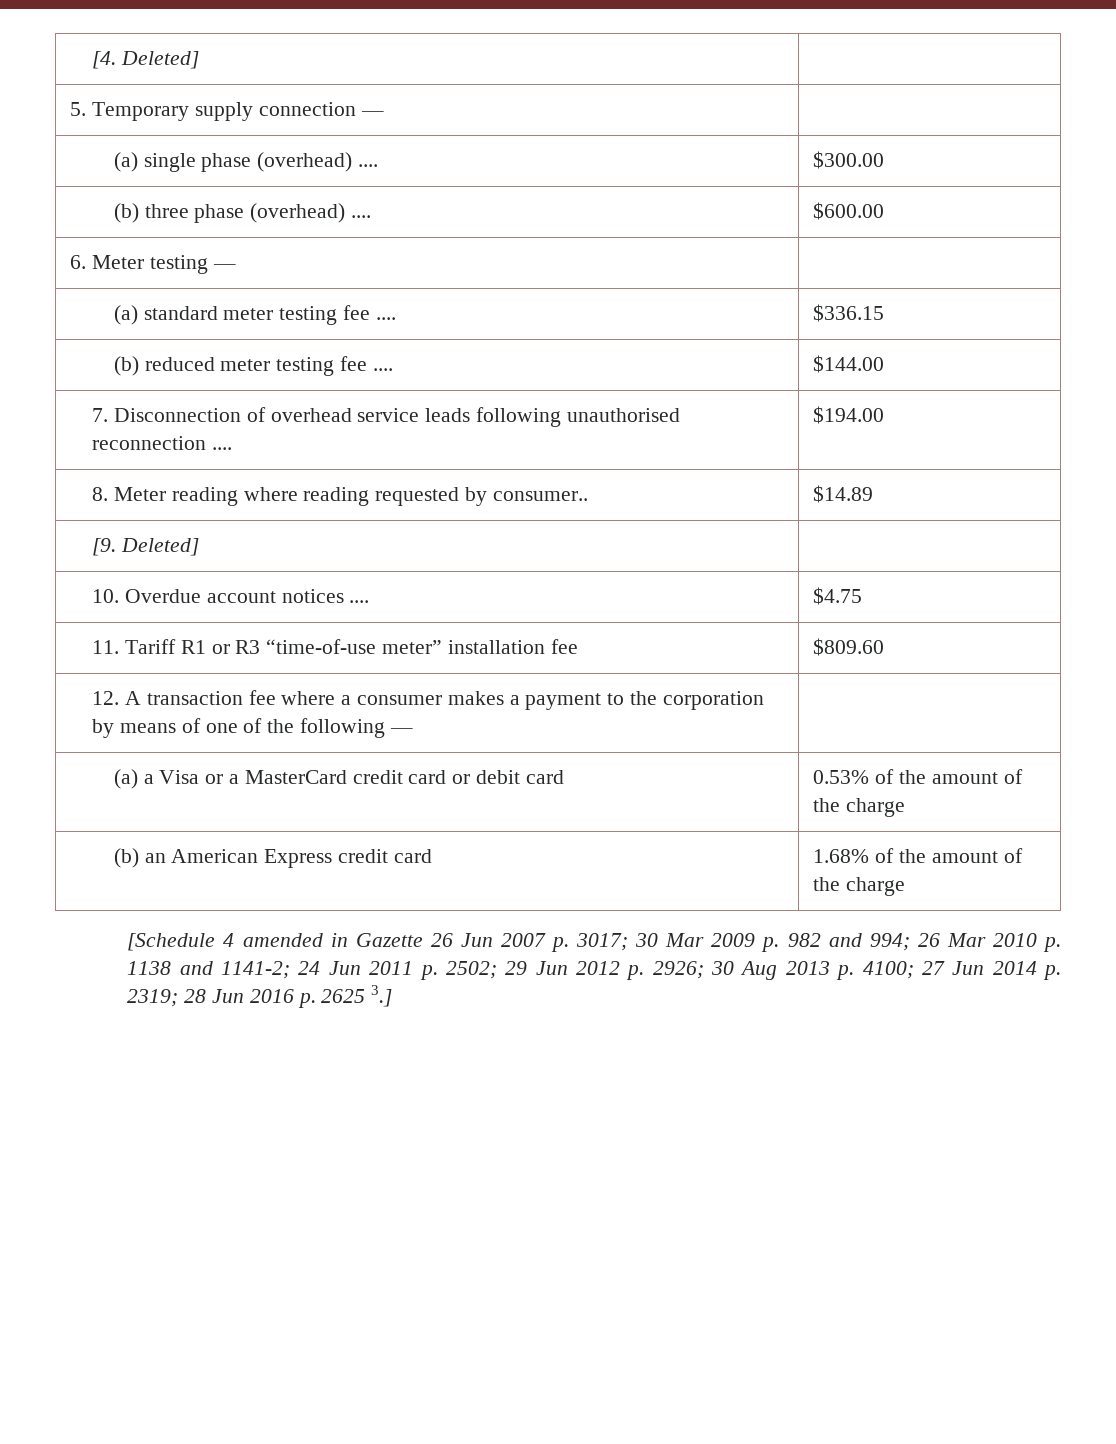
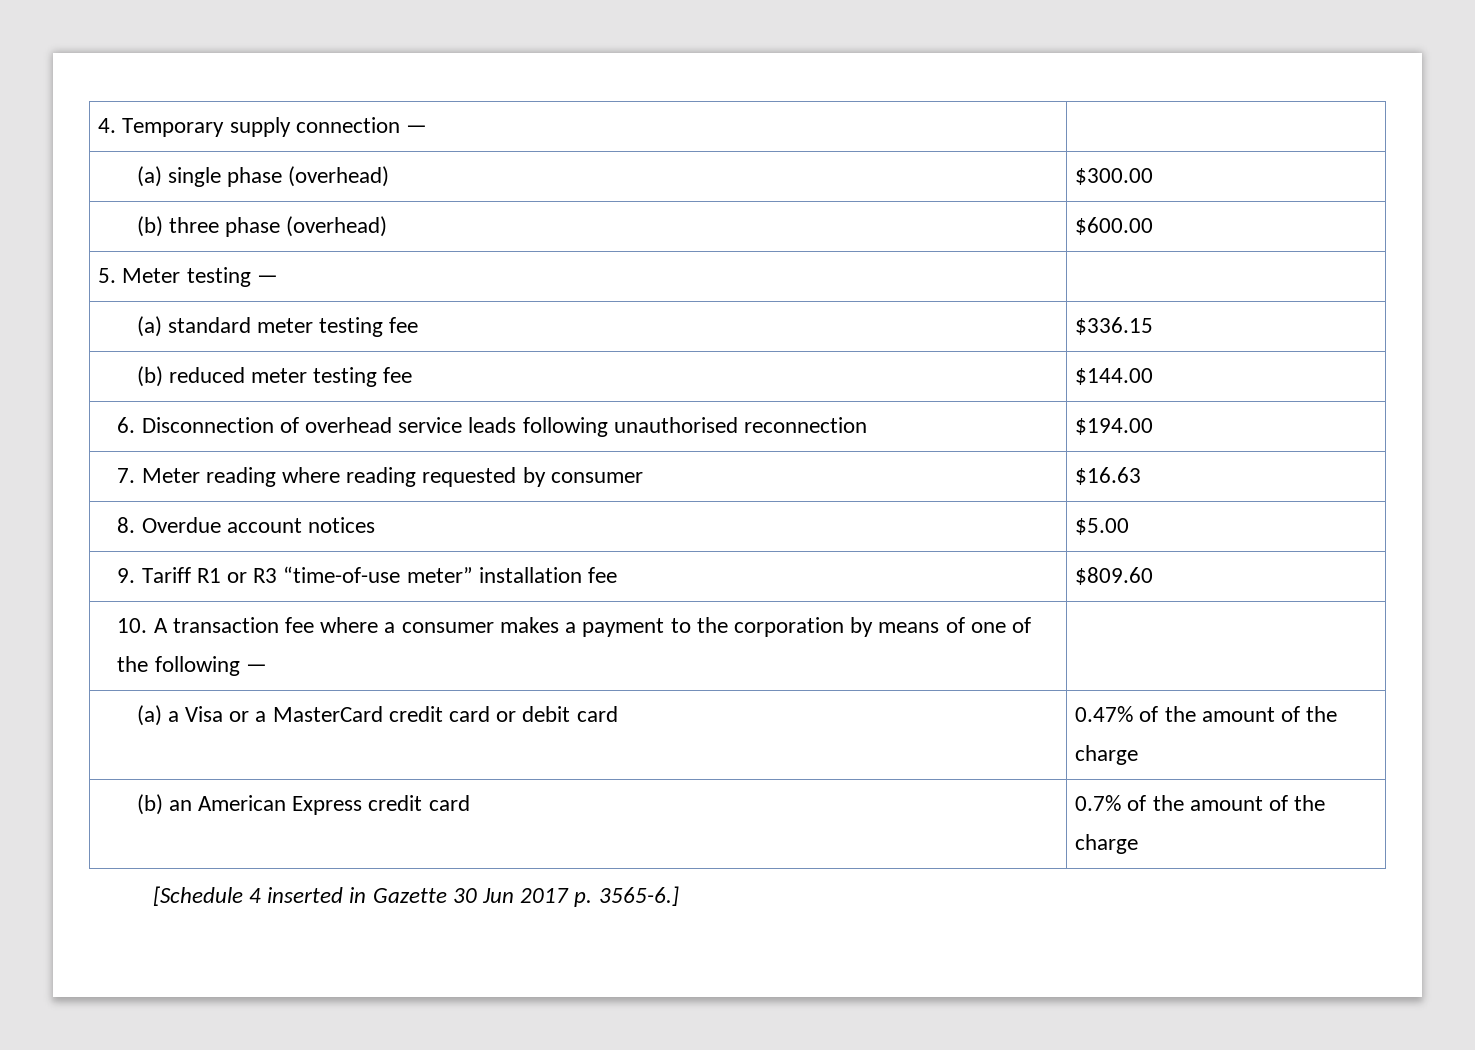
[92,51,199,69] [70,102,87,116] [4. Deleted] | // 5. -> [98,118,117,133] 4.
[358,164,379,167] .... -> (390, 176) none
[351,215,372,218] .... -> (388, 226) none
[70,255,87,269] 6. -> [98,268,117,283] 5.
[375,317,396,320] .... -> (419, 325) none
[372,368,393,371] .... -> (413, 375) none
[92,408,109,422] 7. -> [117,417,136,433] 6.
[211,447,232,450] .... -> (868, 425) none
[92,487,109,501] 8. -> [117,468,136,483] 7.
[492,491,588,501] [813,485,874,503] [92,538,199,556] [92,589,120,603] consumer.. | $14.89 // [9. Deleted] | // 10. -> [550,472,643,483] [1075,467,1142,485] [117,517,136,533] consumer | $16.63 // 8.
[349,600,370,603] [813,587,863,605] [92,640,120,654] .... | $4.75 // 11. -> [1075,518,1130,535] [117,568,136,583] | $5.00 // 9.
[92,691,120,705] 12. -> [117,618,148,633] 10.
[813,770,870,784] 0.53% -> [1075,706,1134,722] 0.47%
[813,849,870,863] 1.68% -> [1075,795,1122,811] 0.7%
[242,933,323,947] amended -> [267,887,344,903] inserted
[430,933,1061,952] [127,961,1062,980] [127,985,393,1008] 26 Jun 2007 p. 3017; 30 Mar 2009 p. 982 and 994; 26 Mar 2010 p. 1138 and 1141-2; 24 Jun 2011 p. 2502; 29 Jun 2012 p. 2926; 30 Aug 2013 p. 4100; 27 Jun 2014 p. 2319; 28 Jun 2016 p. 2625 3.] -> [452,886,679,907] 30 Jun 2017 p. 3565-6.]

